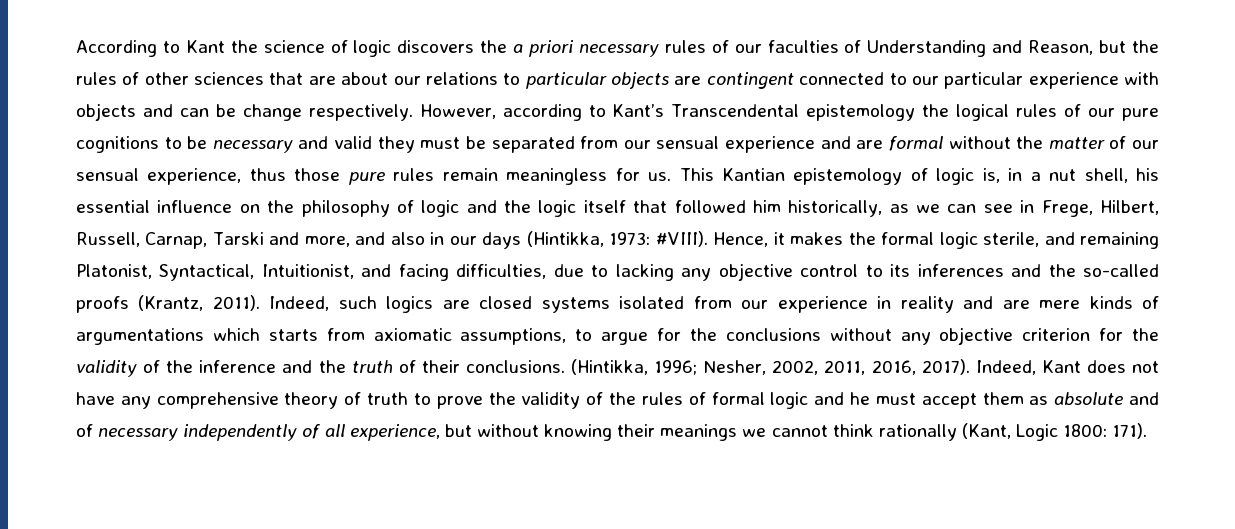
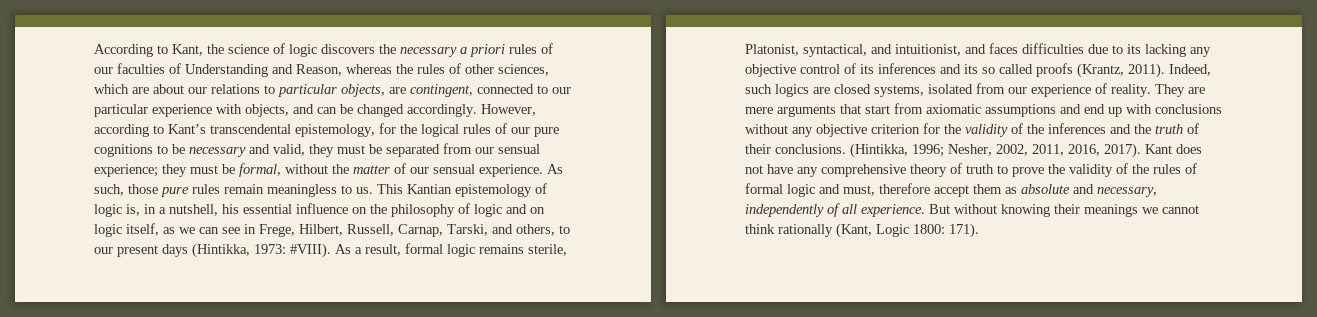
[185,40,225,53] Kant -> [172,44,203,56] Kant,
(508, 46) none -> [400,47,457,57] necessary
[578,44,659,57] necessary -> (505, 50) none
[1099,40,1127,53] but -> [346,64,392,74] whereas
[194,72,304,85] sciences that -> [498,64,549,76] [94,84,129,94] sciences, which
[611,72,794,89] objects are contingent -> [341,84,473,97] objects, are contingent,
[76,103,136,121] objects -> [245,104,289,117] objects,
[242,104,413,121] change respectively. -> [357,104,477,117] changed accordingly.
[671,104,916,121] Transcendental epistemology -> [210,123,396,137] transcendental epistemology, for
[334,136,373,149] valid -> [273,144,305,156] valid,
[725,136,943,153] experience and are formal -> [94,163,281,177] experience; they must be formal,
[147,168,286,185] experience, thus -> [479,164,563,177] [94,184,124,196] experience. As such,
[615,168,640,181] for -> [341,185,352,194] to
[1049,168,1128,183] nut shell, -> [169,204,218,216] nutshell,
[504,200,883,217] the logic itself that followed him historically, -> [530,207,545,214] [94,223,159,237] on logic itself,
[212,231,1159,249] [76,264,547,281] Tarski and more, and also in our days (Hintikka, 1973: #VIII). Hence, it makes the formal logic sterile, and remaining Platonist, Syntactical, Intuitionist, and facing difficulties, -> [447,224,570,236] [94,243,567,258] [745,43,1084,57] Tarski, and others, to our present days (Hintikka, 1973: #VIII). As a result, formal logic remains sterile, Platonist, syntactical, and intuitionist, and faces difficulties
(609, 271) none -> [1127,44,1141,54] its
[865,265,883,277] to -> [844,63,856,74] of
[1048,264,1160,277] the so-called -> [964,64,1033,74] its so called
[541,297,610,313] systems -> [874,85,924,97] systems,
[877,296,1160,313] [76,328,717,345] in reality and are mere kinds of argumentations which starts from axiomatic assumptions, to argue for the -> [1095,83,1205,97] [745,103,1152,117] of reality. They are mere arguments that start from axiomatic assumptions and end up with
[199,360,277,373] inference -> [1048,123,1106,134] inferences
[975,360,1036,375] Indeed, -> (1141, 150) none
[850,392,916,405] he must -> [843,183,930,196] must, therefore
[76,424,179,441] of necessary -> [1097,187,1157,197] necessary,
[349,424,472,441] experience, but -> [861,204,950,217] experience. But

